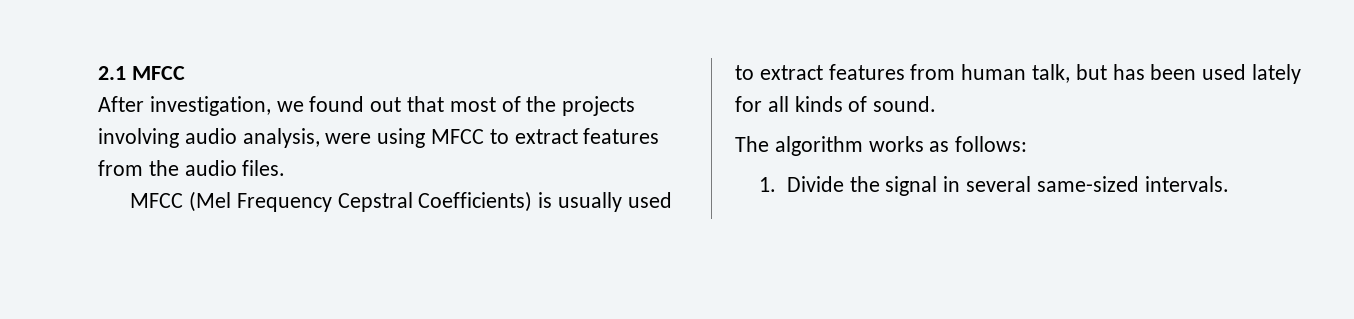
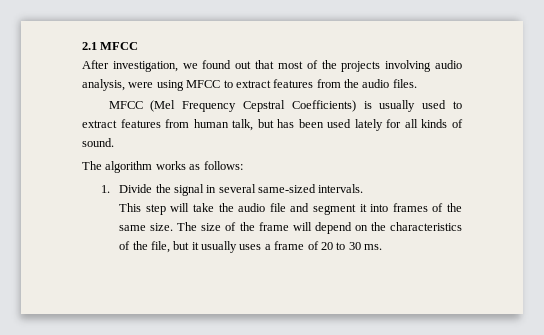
(1229, 184) none -> [119,203,463,215] [119,222,463,234] [119,241,383,253] // This step will take the audio file and segment it into frames of the same size. The size of the frame will depend on the characteristics of the file, but it usually uses a frame of 20 to 30 ms.

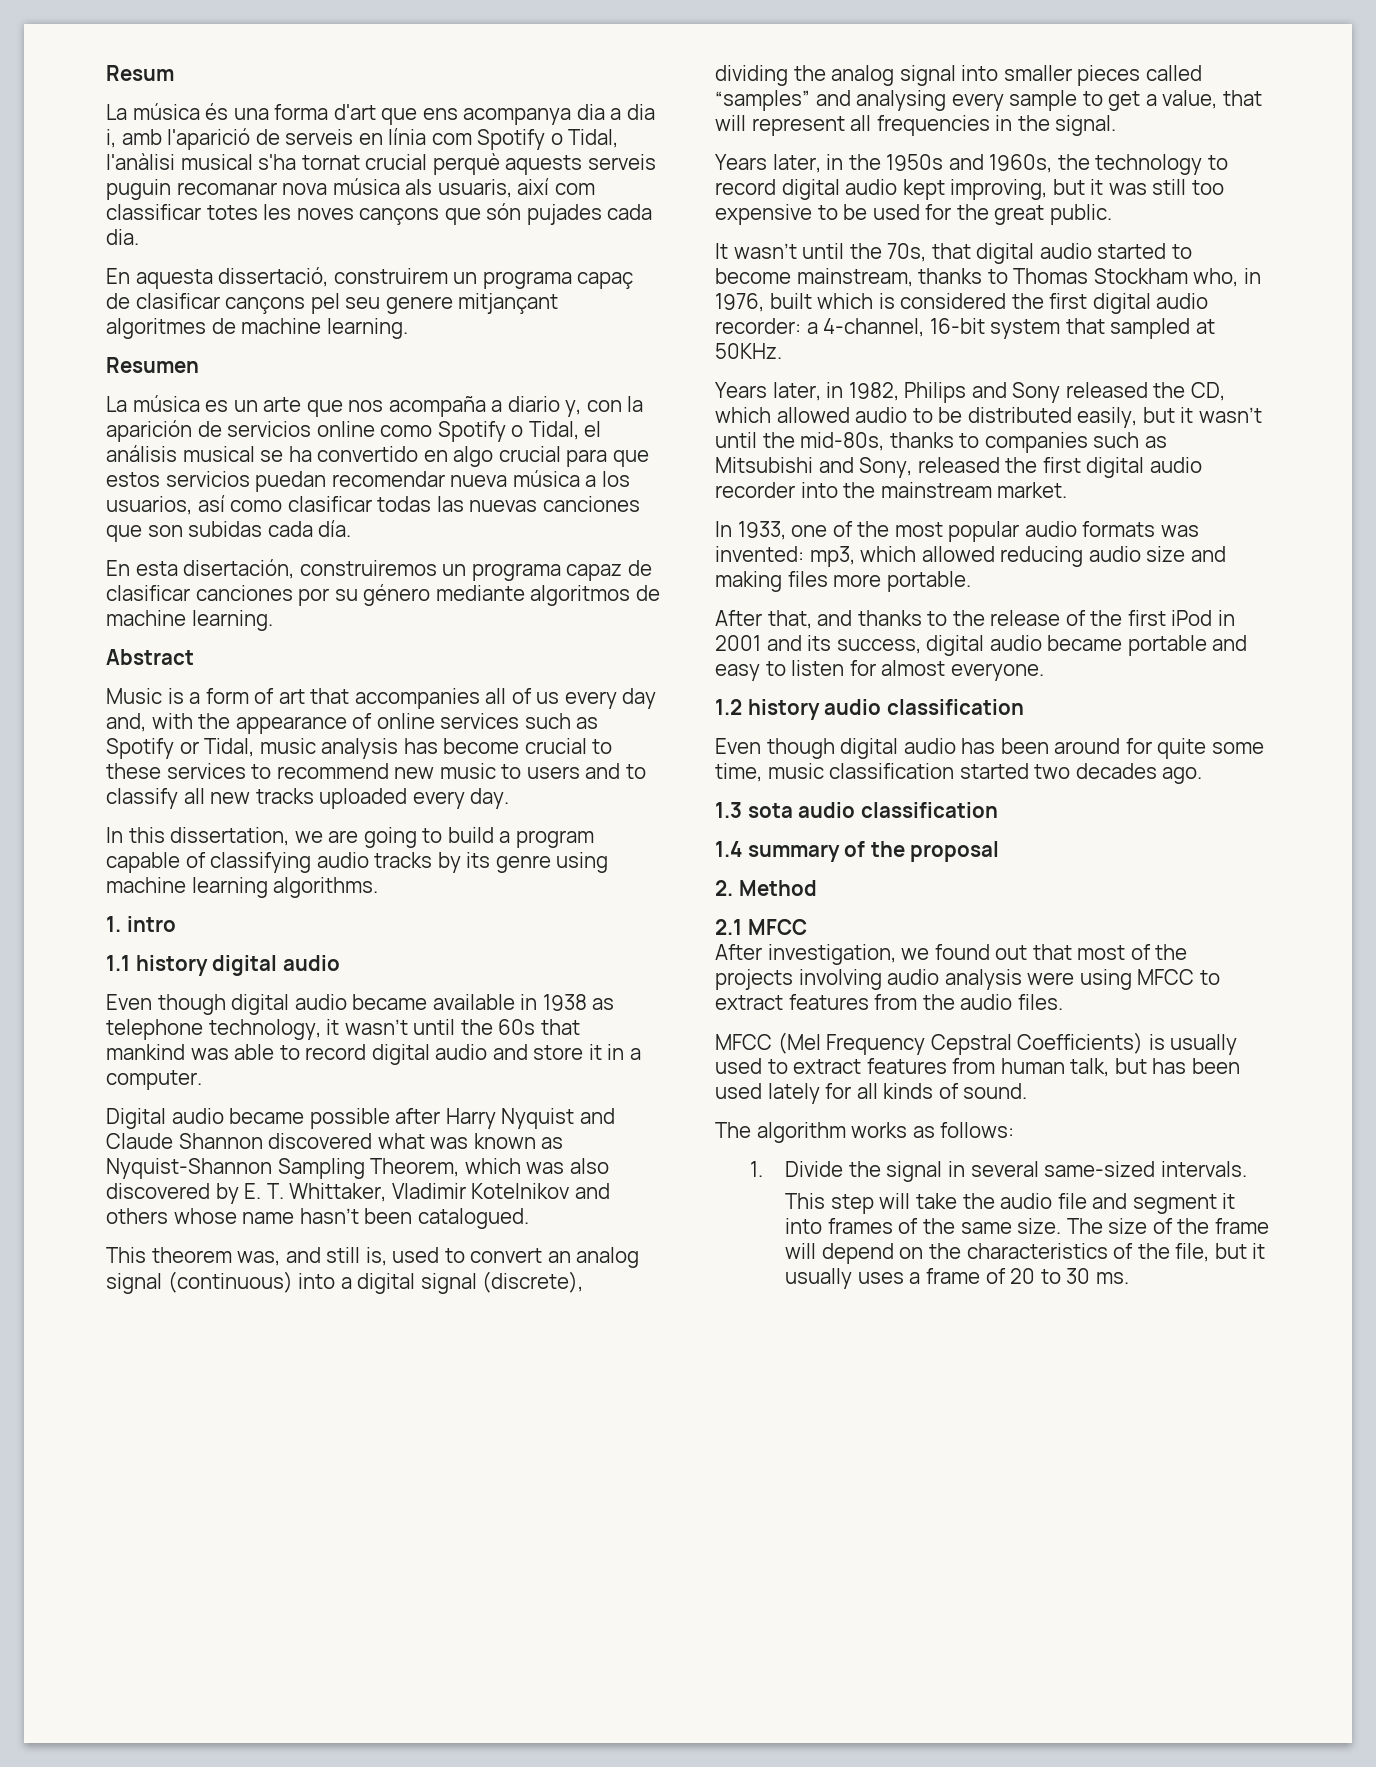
(82, 46) none -> [106,65,174,81] [106,103,655,125] [106,128,619,150] [106,153,656,175] [106,178,595,200] [106,203,653,225] [106,229,139,245] [106,267,634,289] [106,293,559,314] [106,318,408,339] [106,357,199,373] [106,395,644,417] [106,420,602,442] [106,445,649,467] [106,470,630,492] [106,495,640,515] [106,520,352,542] [106,559,652,581] [106,584,660,606] [106,610,273,631] [106,649,194,665] [106,688,657,709] [106,713,599,734] [106,738,613,759] [106,763,646,779] [106,788,510,809] [106,827,594,848] [106,852,609,873] [106,877,379,898] [106,916,176,932] [106,955,340,976] [106,994,615,1015] [106,1019,580,1040] [106,1044,641,1065] [106,1070,202,1090] [106,1108,615,1129] [106,1133,564,1149] [106,1158,609,1179] [106,1183,610,1204] [106,1208,529,1229] [106,1247,640,1268] [106,1271,584,1294] [715,65,1202,86] [715,90,1262,111] [715,115,1117,136] [715,154,1228,175] [715,179,1224,200] [715,204,1112,225] [715,243,1192,264] [715,268,1261,287] [715,293,1209,314] [715,318,1215,339] [715,343,782,359] [715,382,1225,403] [715,407,1262,428] [715,432,1167,453] [715,457,1202,478] [715,482,1068,498] [715,521,1199,542] [715,546,1226,567] [715,571,971,592] [715,610,1235,629] [715,635,1248,656] [715,660,1044,681] [715,699,1024,720] [715,738,1264,759] [715,763,1203,784] [715,802,998,818] [715,841,1000,862] [715,880,817,896] Resum // La música és una forma d'art que ens acompanya dia a dia i, amb l'aparició de serveis en línia com Spotify o Tidal, l'anàlisi musical s'ha tornat crucial perquè aquests serveis puguin recomanar nova música als usuaris, així com classificar totes les noves cançons que són pujades cada dia. // En aquesta dissertació, construirem un programa capaç de clasificar cançons pel seu genere mitjançant algoritmes de machine learning. // Resumen // La música es un arte que nos acompaña a diario y, con la aparición de servicios online como Spotify o Tidal, el análisis musical se ha convertido en algo crucial para que estos servicios puedan recomendar nueva música a los usuarios, así como clasificar todas las nuevas canciones que son subidas cada día. // En esta disertación, construiremos un programa capaz de clasificar canciones por su género mediante algoritmos de machine learning. // Abstract // Music is a form of art that accompanies all of us every day and, with the appearance of online services such as Spotify or Tidal, music analysis has become crucial to these services to recommend new music to users and to classify all new tracks uploaded every day. // In this dissertation, we are going to build a program capable of classifying audio tracks by its genre using machine learning algorithms. // 1. intro // 1.1 history digital audio // Even though digital audio became available in 1938 as telephone technology, it wasn’t until the 60s that mankind was able to record digital audio and store it in a computer. // Digital audio became possible after Harry Nyquist and Claude Shannon discovered what was known as Nyquist-Shannon Sampling Theorem, which was also discovered by E. T. Whittaker, Vladimir Kotelnikov and others whose name hasn’t been catalogued. // This theorem was, and still is, used to convert an analog signal (continuous) into a digital signal (discrete), dividing the analog signal into smaller pieces called “samples” and analysing every sample to get a value, that will represent all frequencies in the signal. // Years later, in the 1950s and 1960s, the technology to record digital audio kept improving, but it was still too expensive to be used for the great public. // It wasn’t until the 70s, that digital audio started to become mainstream, thanks to Thomas Stockham who, in 1976, built which is considered the first digital audio recorder: a 4-channel, 16-bit system that sampled at 50KHz. // Years later, in 1982, Philips and Sony released the CD, which allowed audio to be distributed easily, but it wasn’t until the mid-80s, thanks to companies such as Mitsubishi and Sony, released the first digital audio recorder into the mainstream market. // In 1933, one of the most popular audio formats was invented: mp3, which allowed reducing audio size and making files more portable. // After that, and thanks to the release of the first iPod in 2001 and its success, digital audio became portable and easy to listen for almost everyone. // 1.2 history audio classification // Even though digital audio has been around for quite some time, music classification started two decades ago. // 1.3 sota audio classification // 1.4 summary of the proposal // 2. Method //
[82,79,125,91] analysis, -> [944,969,1022,990] analysis

